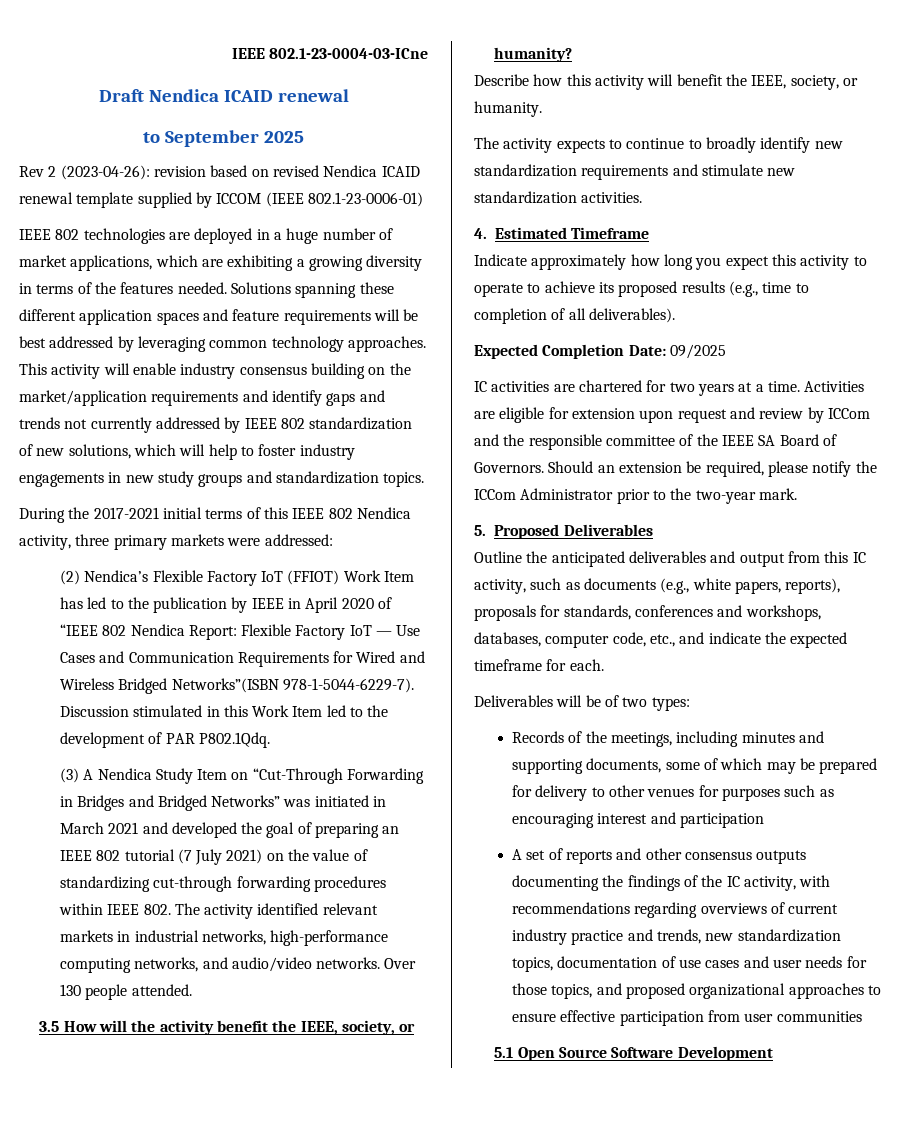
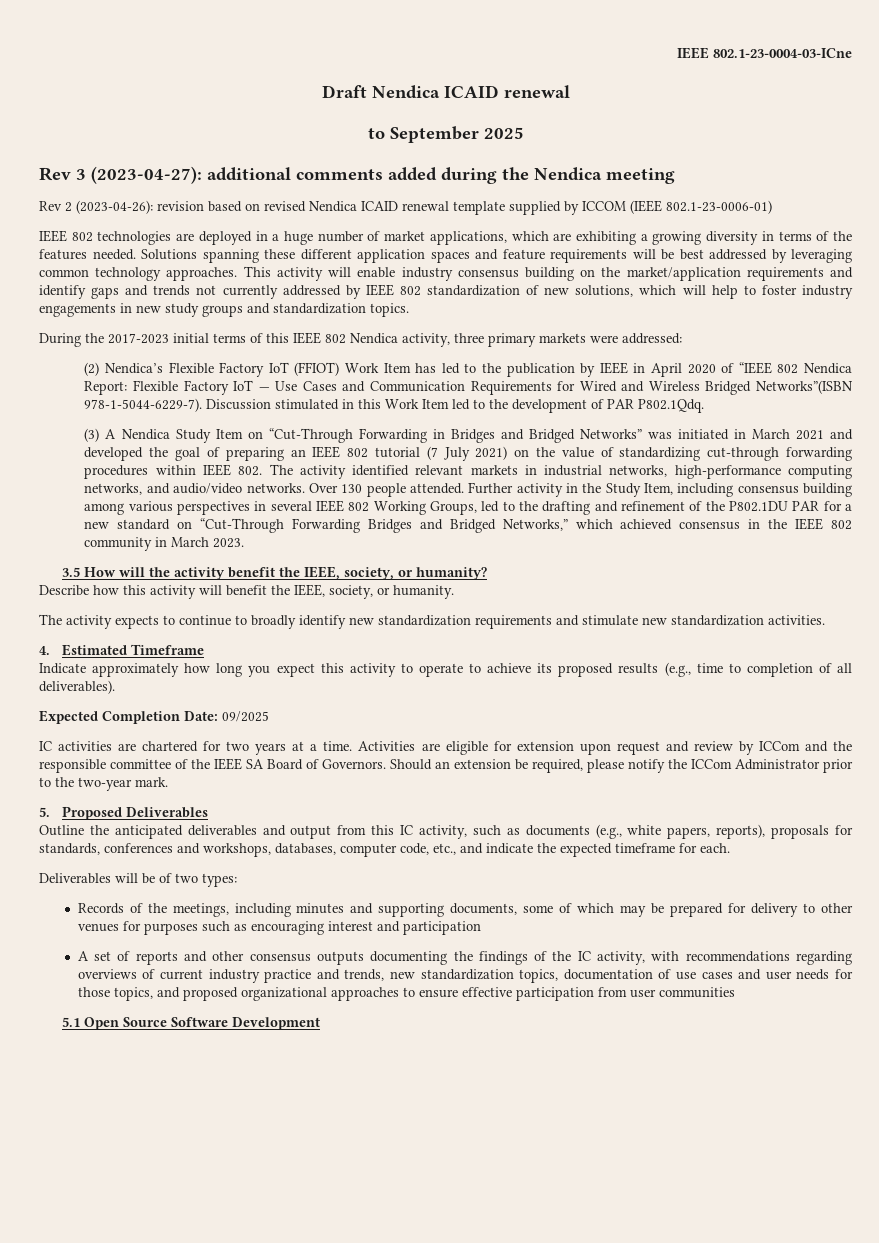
(304, 137) none -> [39,166,675,184] // Rev 3 (2023-04-27): additional comments added during the Nendica meeting
[93,507,159,519] 2017-2021 -> [108,333,169,344] 2017-2023
(192, 990) none -> [468,482,853,497] [84,500,852,515] [84,518,852,533] [84,537,245,551] Further activity in the Study Item, including consensus building among various perspectives in several IEEE 802 Working Groups, led to the drafting and refinement of the P802.1DU PAR for a new standard on “Cut-Through Forwarding Bridges and Bridged Networks,” which achieved consensus in the IEEE 802 community in March 2023.

